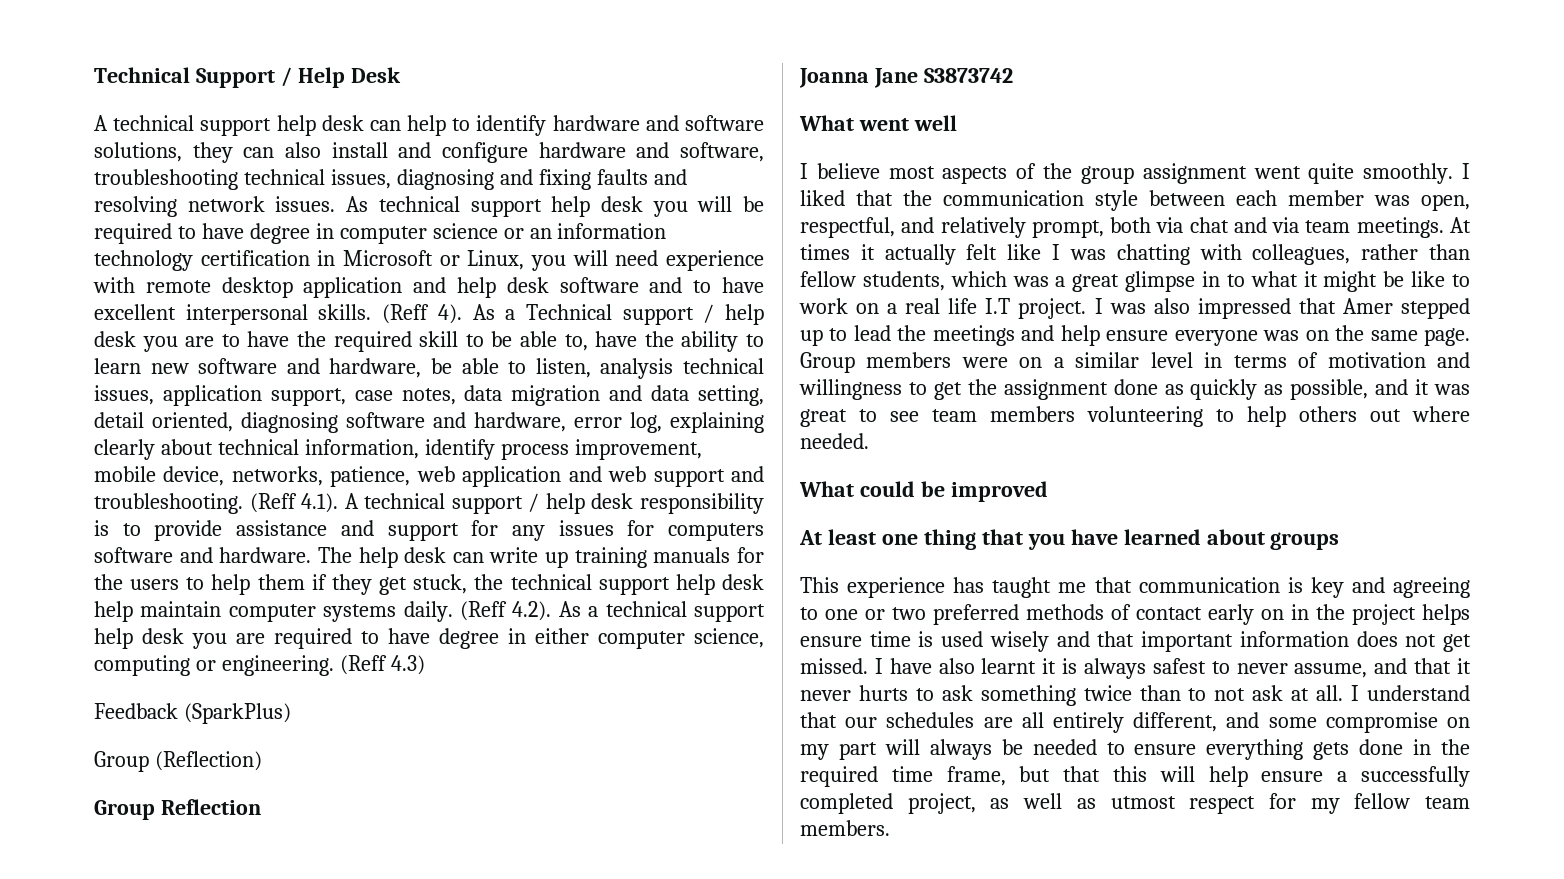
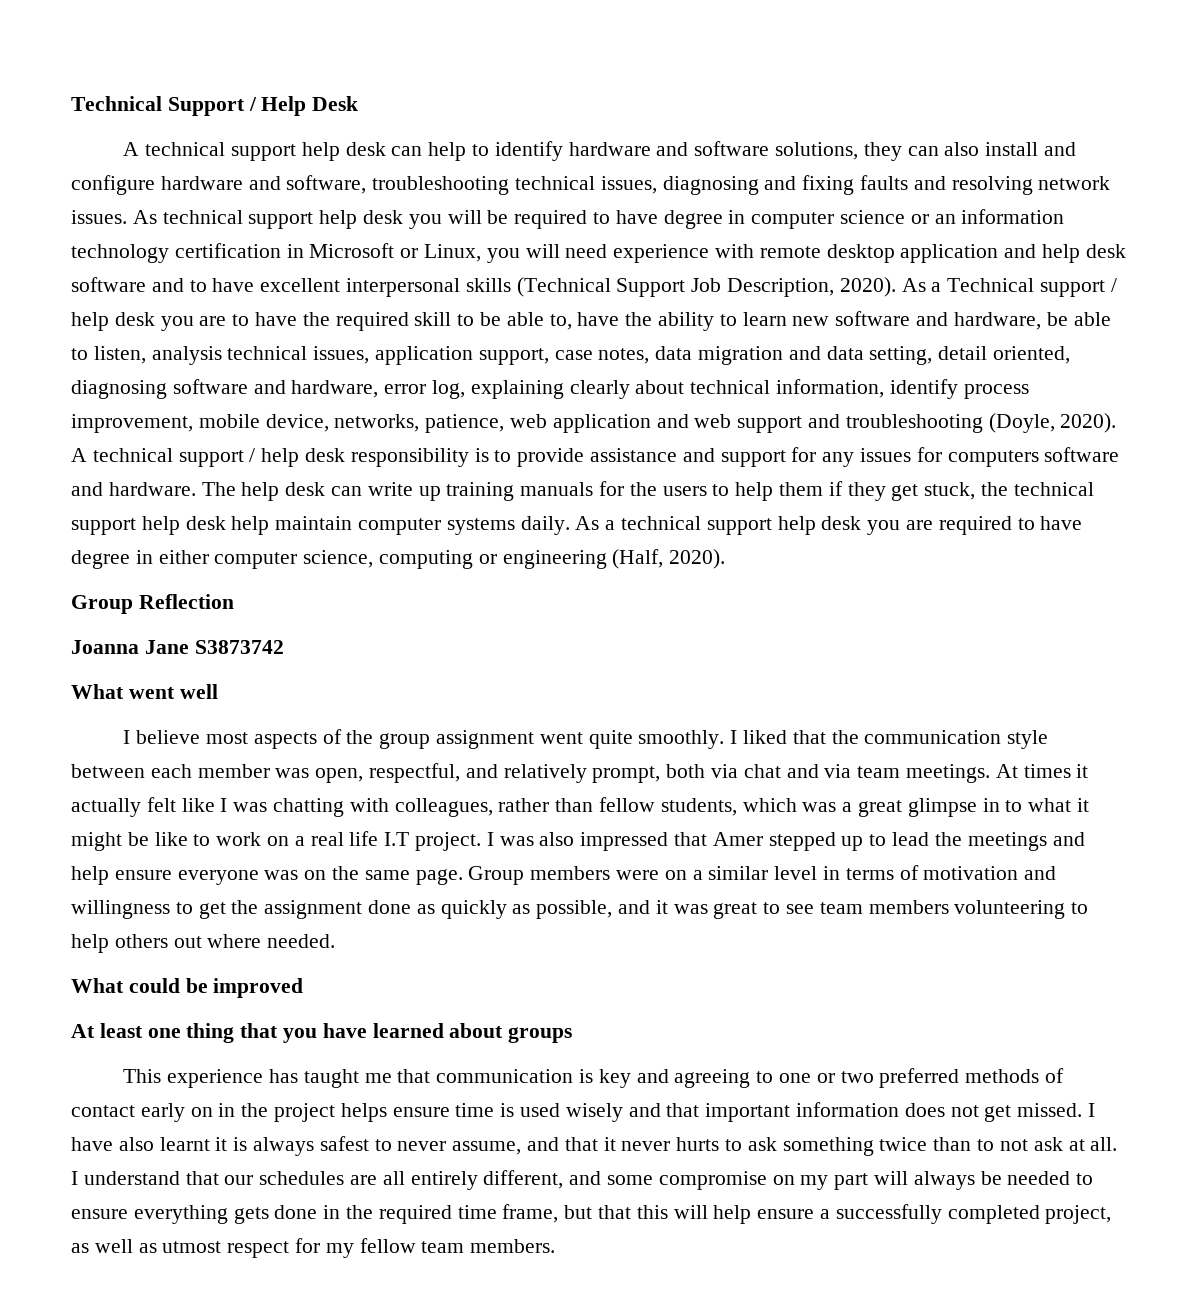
[318,304,462,324] skills. (Reff 4). -> [465,277,896,297] skills (Technical Support Job Description, 2020).
[94,493,339,514] troubleshooting. (Reff 4.1). -> [845,413,1117,433] troubleshooting (Doyle, 2020).
[460,601,552,621] (Reff 4.2). -> (570, 525) none
[221,655,425,676] [94,703,291,724] [94,751,262,772] engineering. (Reff 4.3) // Feedback (SparkPlus) // Group (Reflection) -> [502,549,726,569] engineering (Half, 2020).

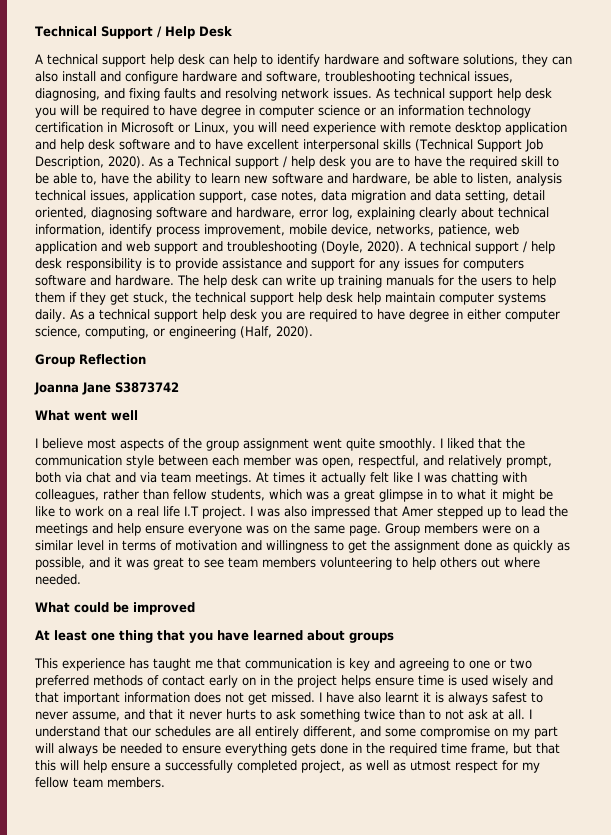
[662,176,759,195] diagnosing -> [35,88,100,101] diagnosing,
[379,550,474,569] computing -> [85,326,149,339] computing,

